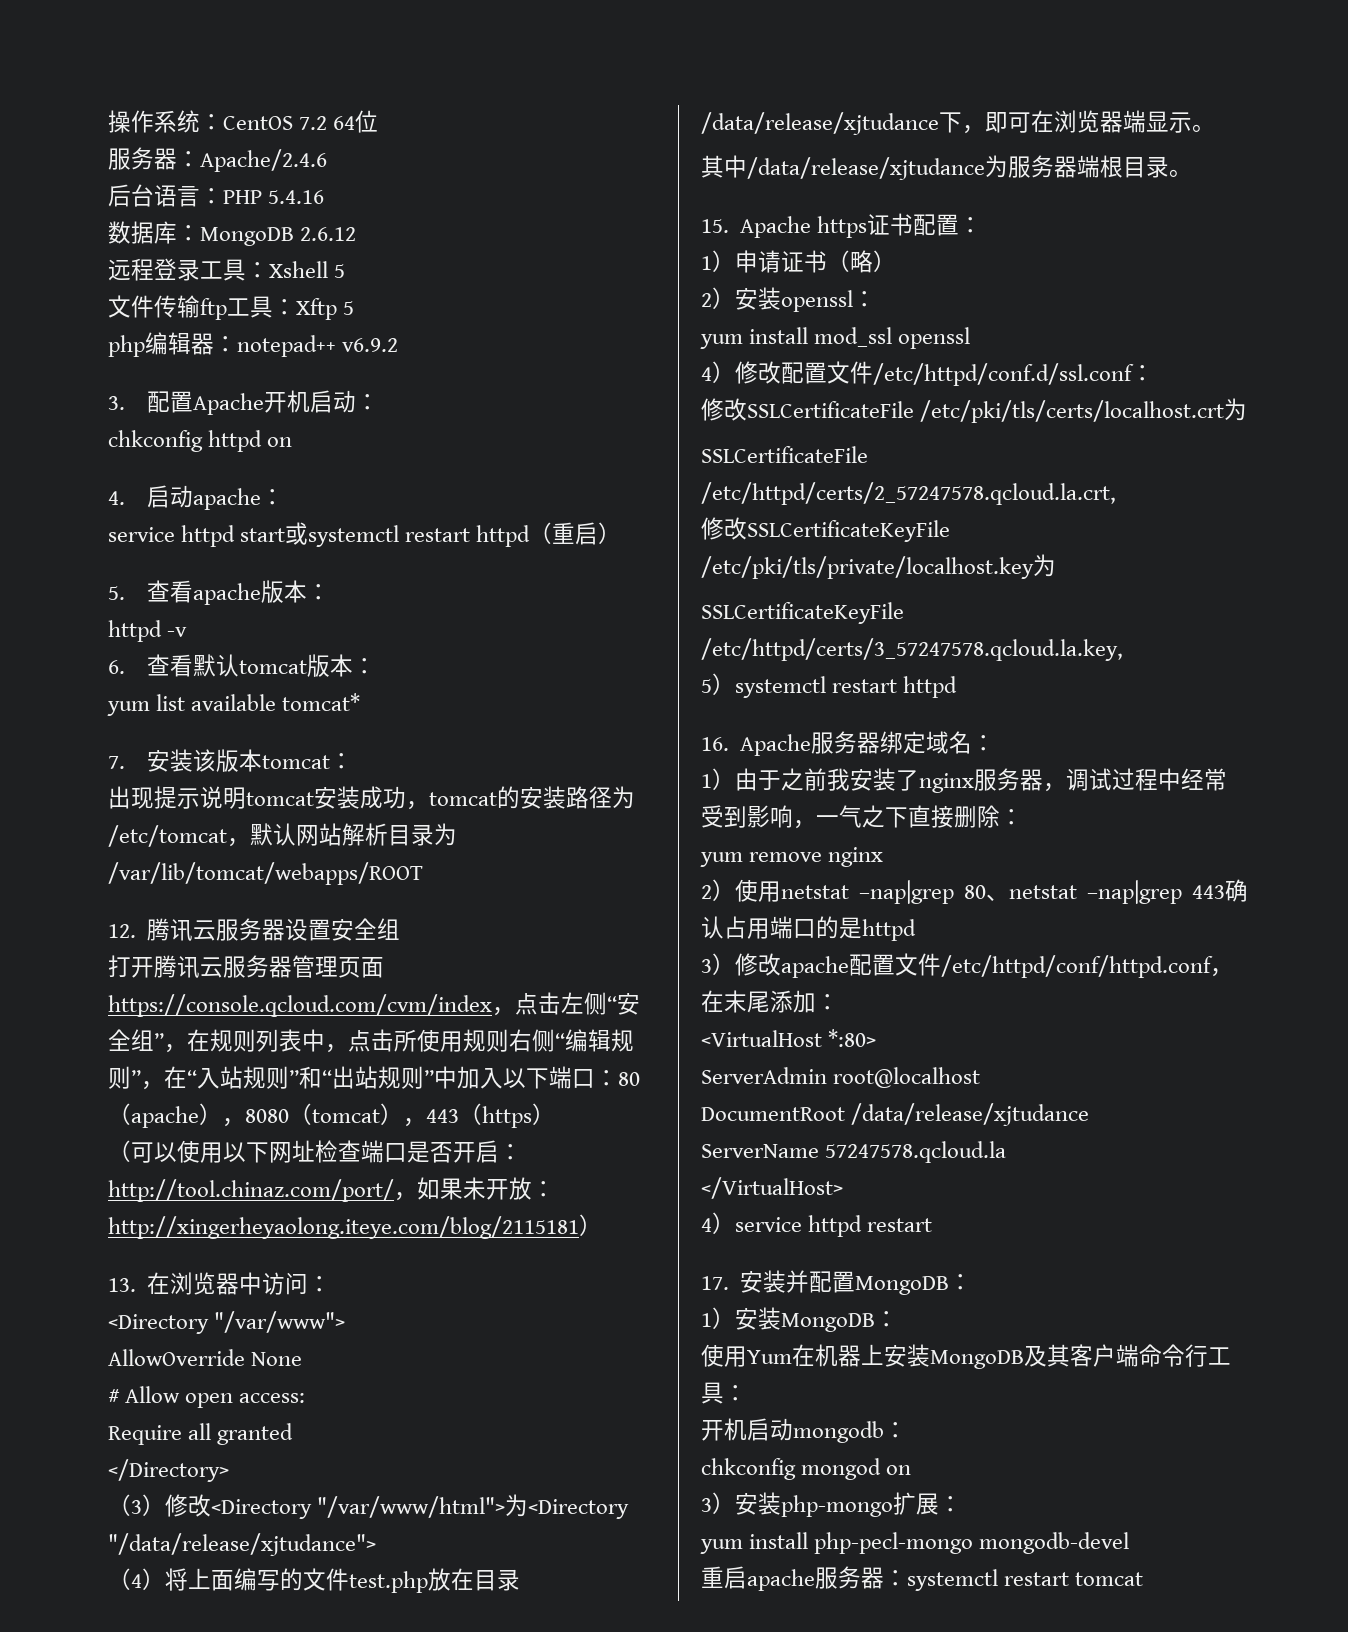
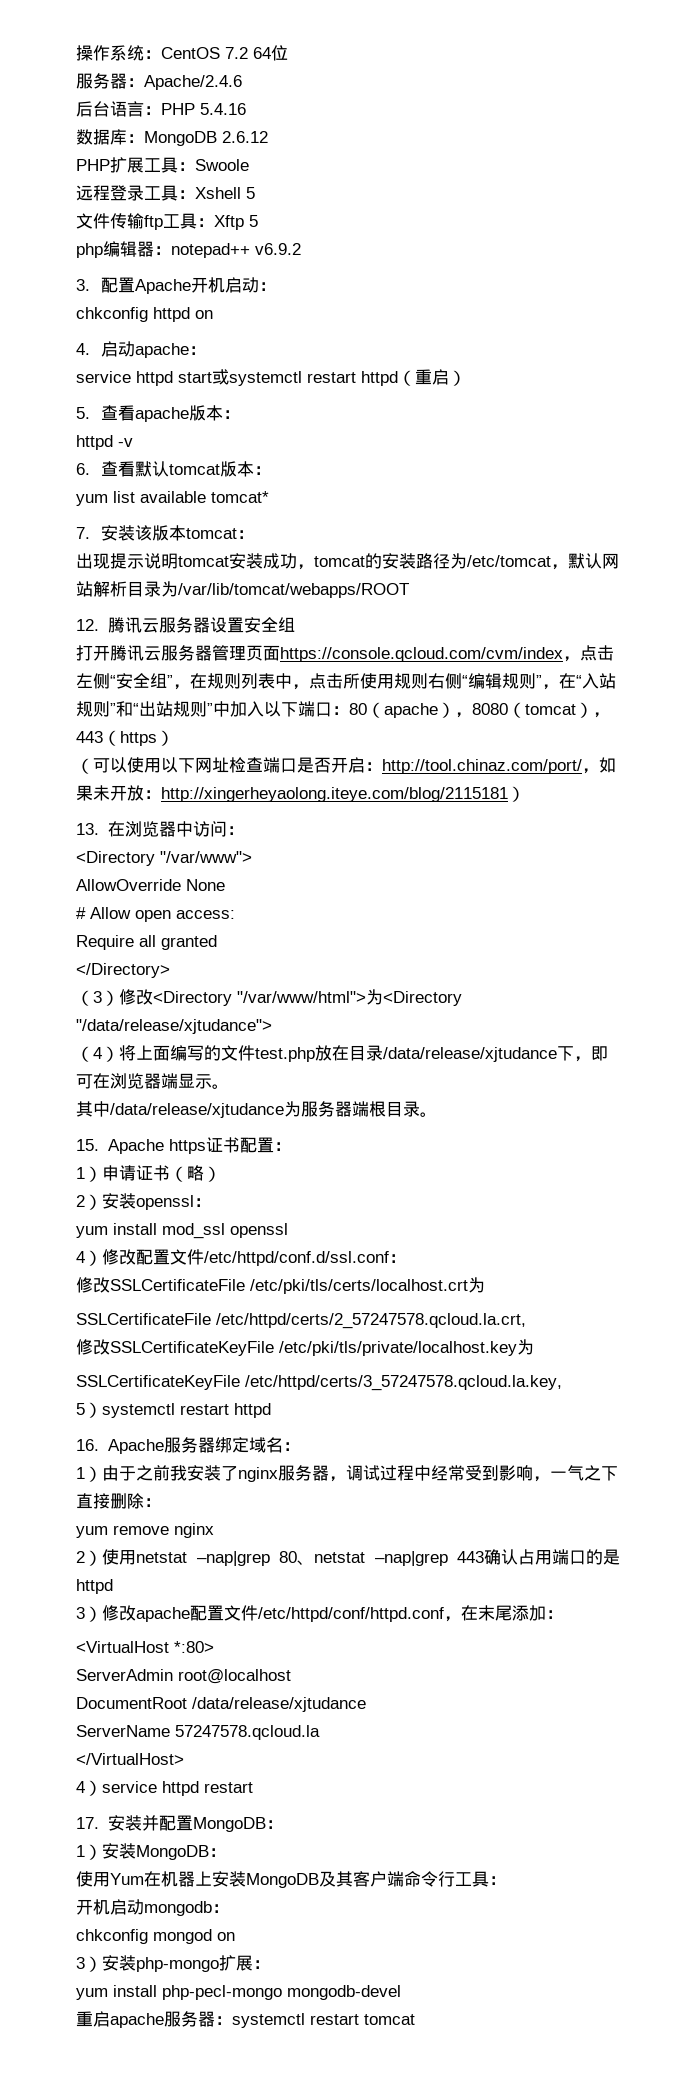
(357, 234) none -> [76,157,249,173] // PHP扩展工具：Swoole

